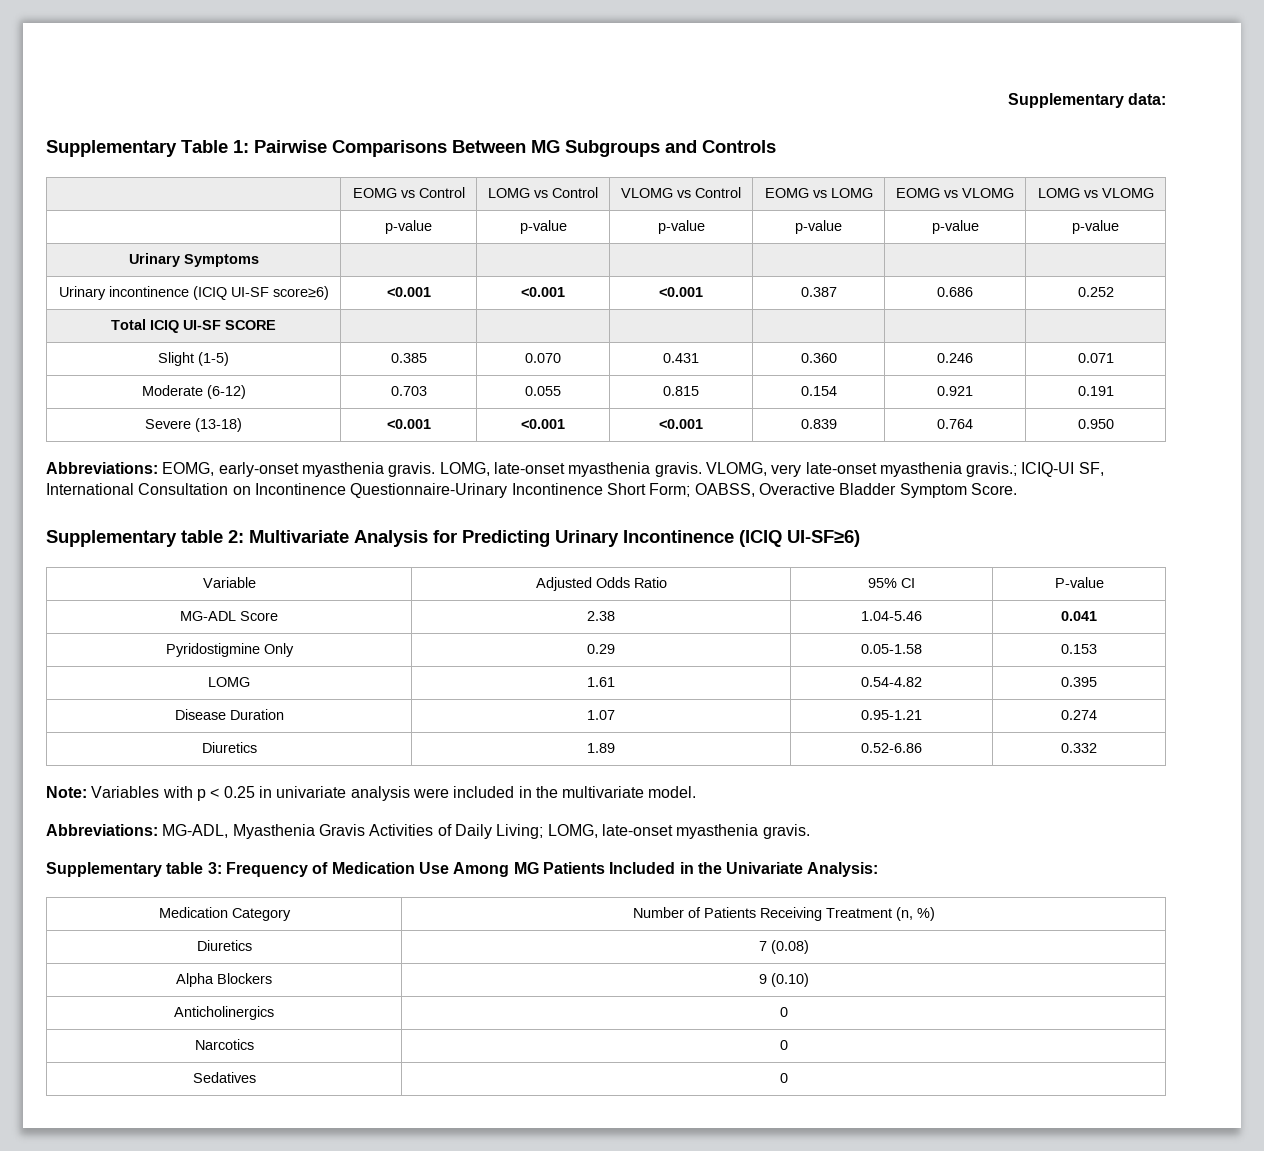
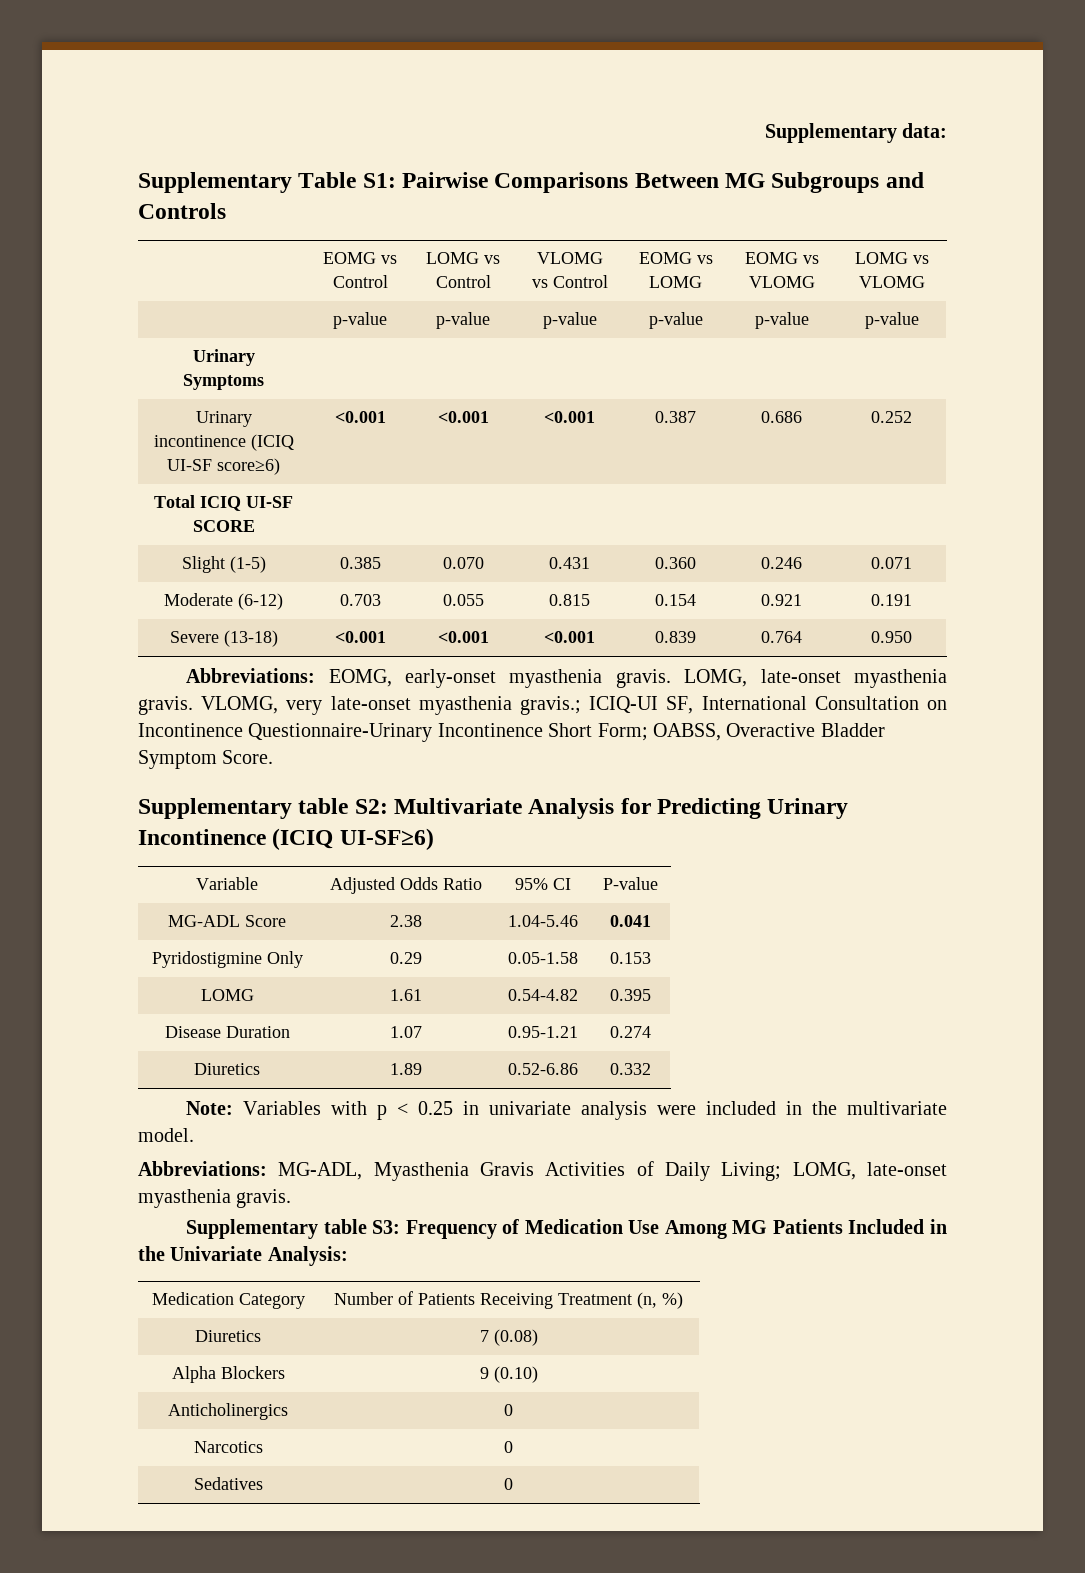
[233,140,249,153] 1: -> [362,173,396,188] S1:
[228,530,244,543] 2: -> [354,799,388,814] S2:
[207,862,222,874] 3: -> [372,1220,401,1234] S3:

